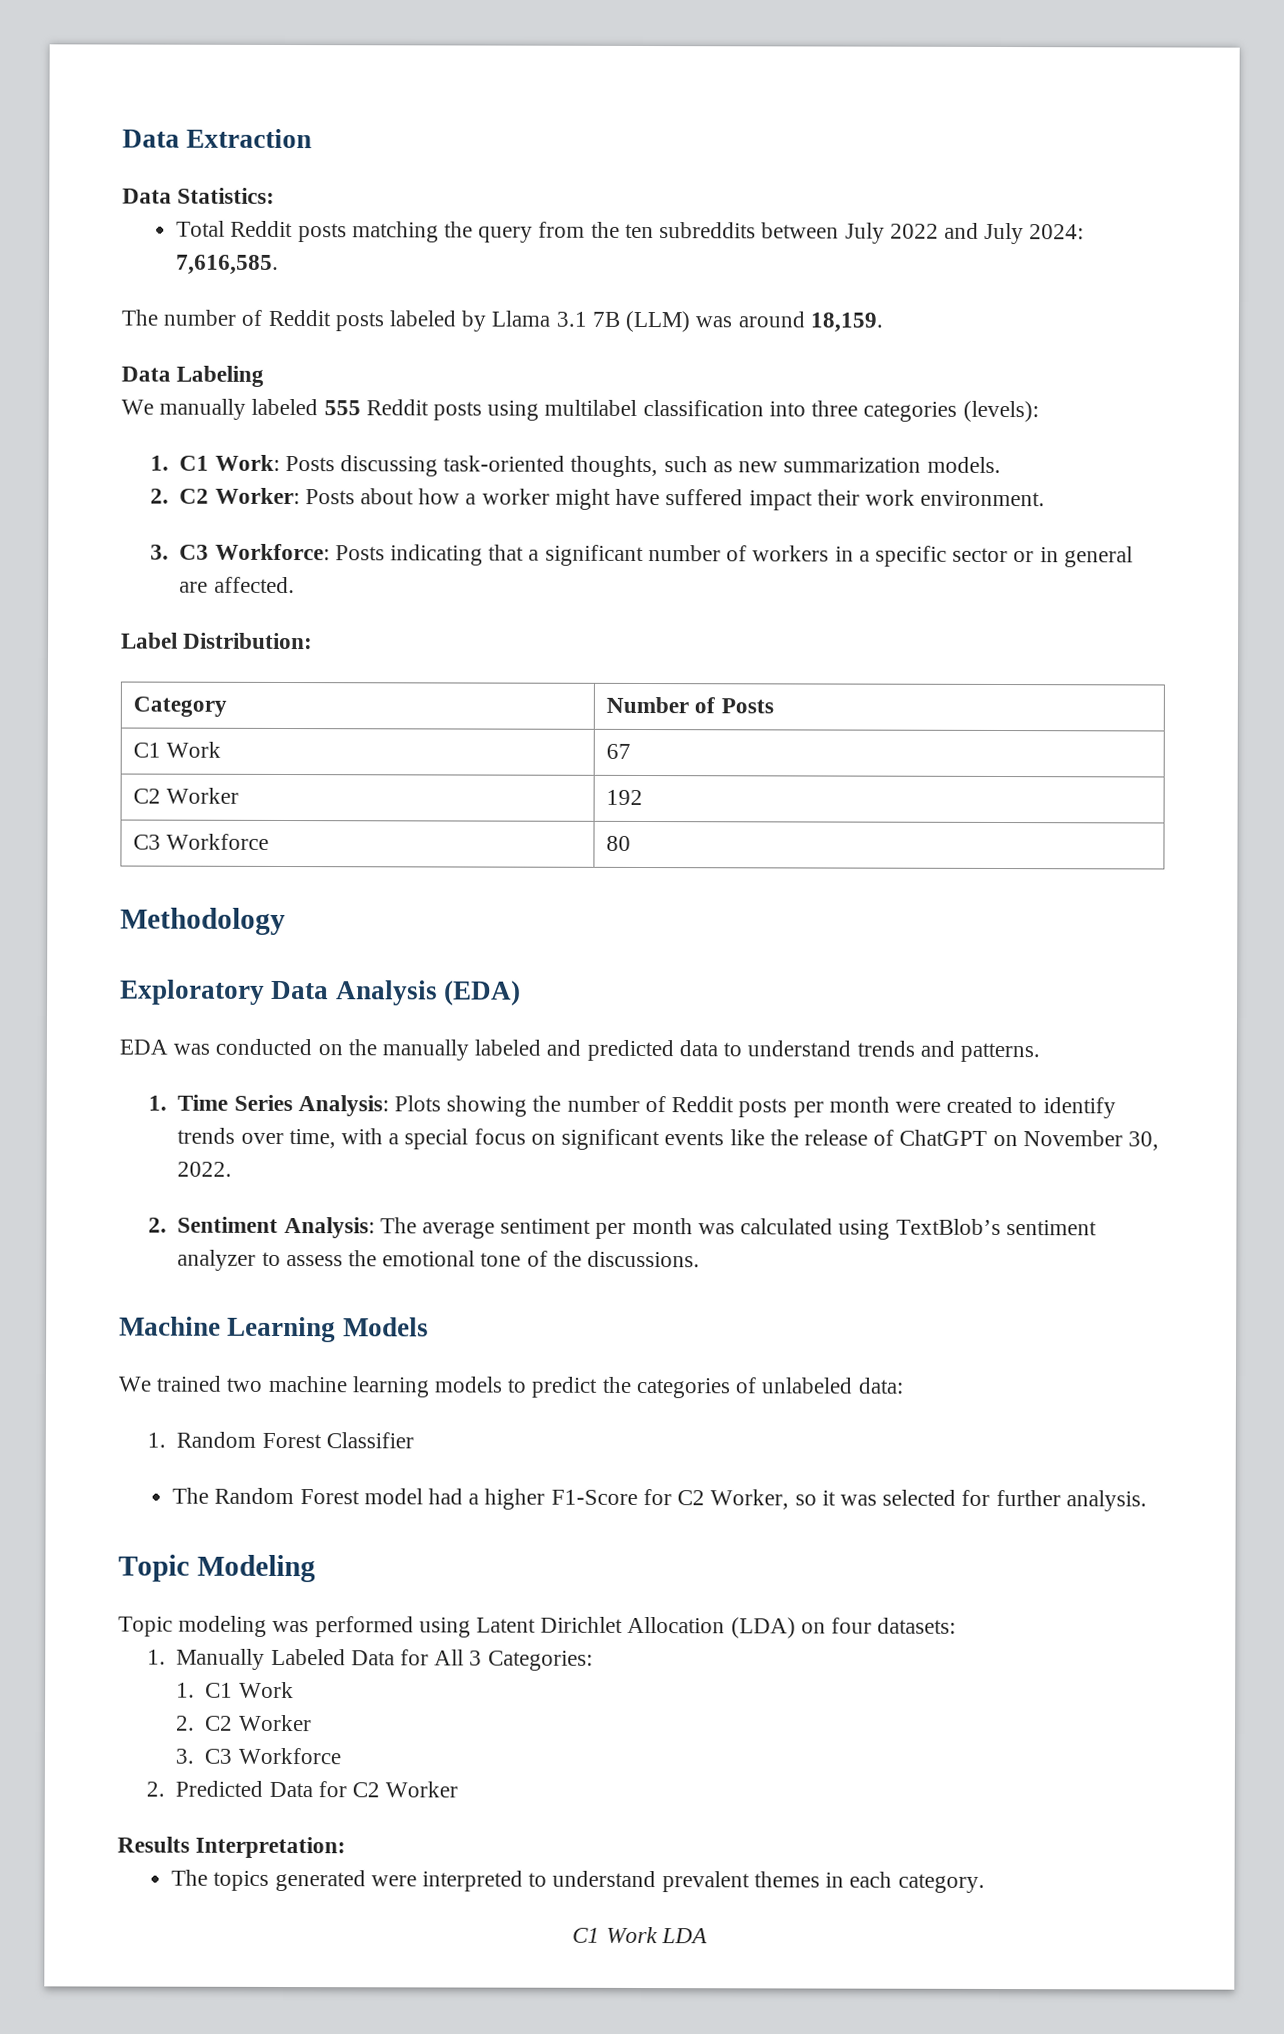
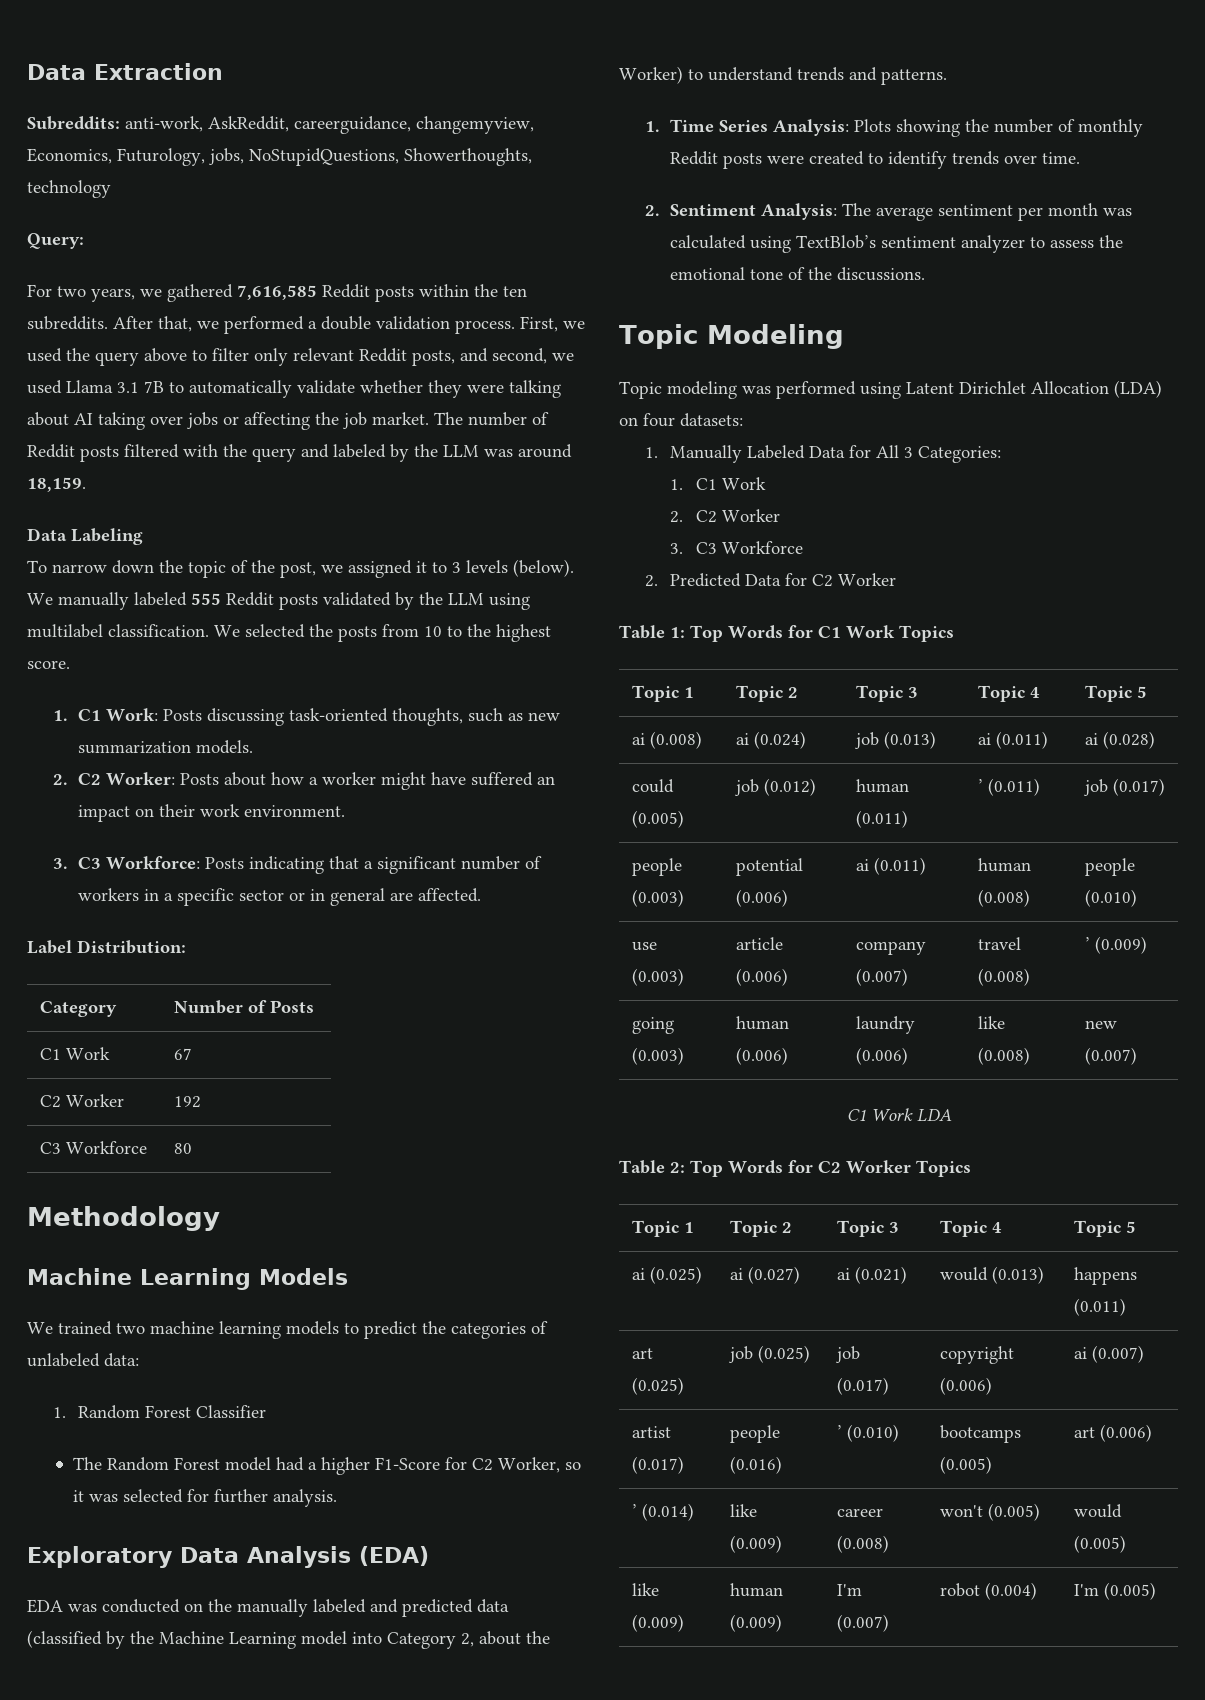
[122,187,276,204] [176,220,1085,245] [176,254,280,275] Data Statistics: // Total Reddit posts matching the query from the ten subreddits between July 2022 and July 2024: 7,616,585. // -> [27,116,534,134] [27,148,532,166] [27,180,111,198] [27,233,84,249] [27,284,527,302] [27,316,585,334] [27,348,574,366] [27,380,561,398] [27,412,429,430] Subreddits: anti-work, AskReddit, careerguidance, changemyview, Economics, Futurology, jobs, NoStupidQuestions, Showerthoughts, technology // Query: // For two years, we gathered 7,616,585 Reddit posts within the ten subreddits. After that, we performed a double validation process. First, we used the query above to filter only relevant Reddit posts, and second, we used Llama 3.1 7B to automatically validate whether they were talking about AI taking over jobs or affecting the job market.
[389,310,691,333] labeled by Llama 3.1 7B (LLM) -> [124,444,479,462] filtered with the query and labeled by the LLM
(265, 376) none -> [27,559,574,578] To narrow down the topic of the post, we assigned it to 3 levels (below).
[487,399,1039,423] using multilabel classification into three categories (levels): -> [323,592,530,610] [27,624,551,642] [27,660,70,669] validated by the LLM using multilabel classification. We selected the posts from 10 to the highest score.
[748,490,813,511] impact -> [537,776,556,785] [78,805,155,822] an impact on
[120,979,521,1006] [119,1038,1040,1063] [147,1094,1116,1119] [177,1127,1159,1151] [177,1161,233,1177] [147,1216,1097,1240] [177,1249,701,1271] // Exploratory Data Analysis (EDA) // EDA was conducted on the manually labeled and predicted data to understand trends and patterns. // 1. Time Series Analysis: Plots showing the number of Reddit posts per month were created to identify trends over time, with a special focus on significant events like the release of ChatGPT on November 30, 2022. // 2. Sentiment Analysis: The average sentiment per month was calculated using TextBlob’s sentiment analyzer to assess the emotional tone of the discussions. -> (220, 1218) none
(1147, 1501) none -> [27,1546,429,1568] [27,1599,509,1617] [27,1630,550,1649] [619,66,947,85] [644,119,1144,137] [670,151,1081,169] [644,203,1133,221] [670,235,1124,253] [670,267,926,281] // Exploratory Data Analysis (EDA) // EDA was conducted on the manually labeled and predicted data (classified by the Machine Learning model into Category 2, about the Worker) to understand trends and patterns. // 1. Time Series Analysis: Plots showing the number of monthly Reddit posts were created to identify trends over time. // 2. Sentiment Analysis: The average sentiment per month was calculated using TextBlob’s sentiment analyzer to assess the emotional tone of the discussions.
[117,1836,347,1859] [171,1869,985,1893] [572,1926,708,1944] Results Interpretation: // The topics generated were interpreted to understand prevalent themes in each category. // C1 Work LDA -> [619,625,954,642] [631,685,694,702] [735,685,798,702] [855,685,918,702] [977,685,1040,702] [1084,685,1147,702] [631,731,702,749] [735,731,806,749] [854,731,936,749] [977,731,1048,749] [1084,731,1155,749] [631,779,674,793] [631,810,684,828] [734,778,816,796] [855,779,909,793] [855,810,908,828] [977,778,1040,796] [1083,778,1165,796] [631,858,682,876] [631,889,684,907] [735,858,803,876] [735,889,788,907] [855,857,926,875] [977,858,1031,872] [977,889,1030,907] [1084,858,1135,876] [1084,889,1137,907] [631,942,657,951] [631,968,684,986] [735,937,783,950] [735,968,788,986] [855,941,926,955] [855,968,908,986] [977,937,1021,950] [977,968,1030,986] [1084,936,1147,954] [631,1017,674,1034] [631,1047,684,1065] [735,1016,789,1030] [735,1047,788,1065] [855,1016,915,1034] [855,1047,908,1065] [977,1016,1005,1029] [977,1047,1030,1065] [1084,1020,1117,1029] [1084,1047,1137,1065] [846,1108,952,1122] [619,1160,971,1177] [631,1220,694,1237] [729,1220,792,1237] [836,1220,899,1237] [939,1220,1002,1237] [1073,1220,1136,1237] [631,1266,702,1284] [729,1266,800,1284] [836,1266,907,1284] [939,1266,1044,1284] [1073,1267,1137,1285] [1073,1298,1126,1316] [631,1348,653,1359] [631,1377,684,1395] [728,1345,810,1363] [835,1346,860,1363] [836,1377,889,1395] [939,1346,1014,1364] [939,1377,992,1395] [1073,1345,1144,1363] [631,1426,671,1438] [631,1456,684,1474] [729,1425,780,1443] [729,1456,782,1474] [836,1424,899,1442] [939,1425,1021,1443] [939,1456,992,1474] [1073,1424,1152,1442] [631,1503,694,1521] [729,1504,757,1517] [729,1535,782,1553] [836,1508,883,1517] [836,1535,889,1553] [939,1503,1040,1521] [1073,1504,1122,1518] [1073,1535,1126,1553] [631,1583,659,1596] [631,1614,684,1632] [729,1583,783,1597] [729,1614,782,1632] [836,1584,862,1596] [836,1614,889,1632] [939,1582,1037,1600] [1073,1582,1156,1600] Table 1: Top Words for C1 Work Topics // Topic 1 | Topic 2 | Topic 3 | Topic 4 | Topic 5 // ai (0.008) | ai (0.024) | job (0.013) | ai (0.011) | ai (0.028) // could (0.005) | job (0.012) | human (0.011) | ’ (0.011) | job (0.017) // people (0.003) | potential (0.006) | ai (0.011) | human (0.008) | people (0.010) // use (0.003) | article (0.006) | company (0.007) | travel (0.008) | ’ (0.009) // going (0.003) | human (0.006) | laundry (0.006) | like (0.008) | new (0.007) // C1 Work LDA // Table 2: Top Words for C2 Worker Topics // Topic 1 | Topic 2 | Topic 3 | Topic 4 | Topic 5 // ai (0.025) | ai (0.027) | ai (0.021) | would (0.013) | happens (0.011) // art (0.025) | job (0.025) | job (0.017) | copyright (0.006) | ai (0.007) // artist (0.017) | people (0.016) | ’ (0.010) | bootcamps (0.005) | art (0.006) // ’ (0.014) | like (0.009) | career (0.008) | won't (0.005) | would (0.005) // like (0.009) | human (0.009) | I'm (0.007) | robot (0.004) | I'm (0.005)

